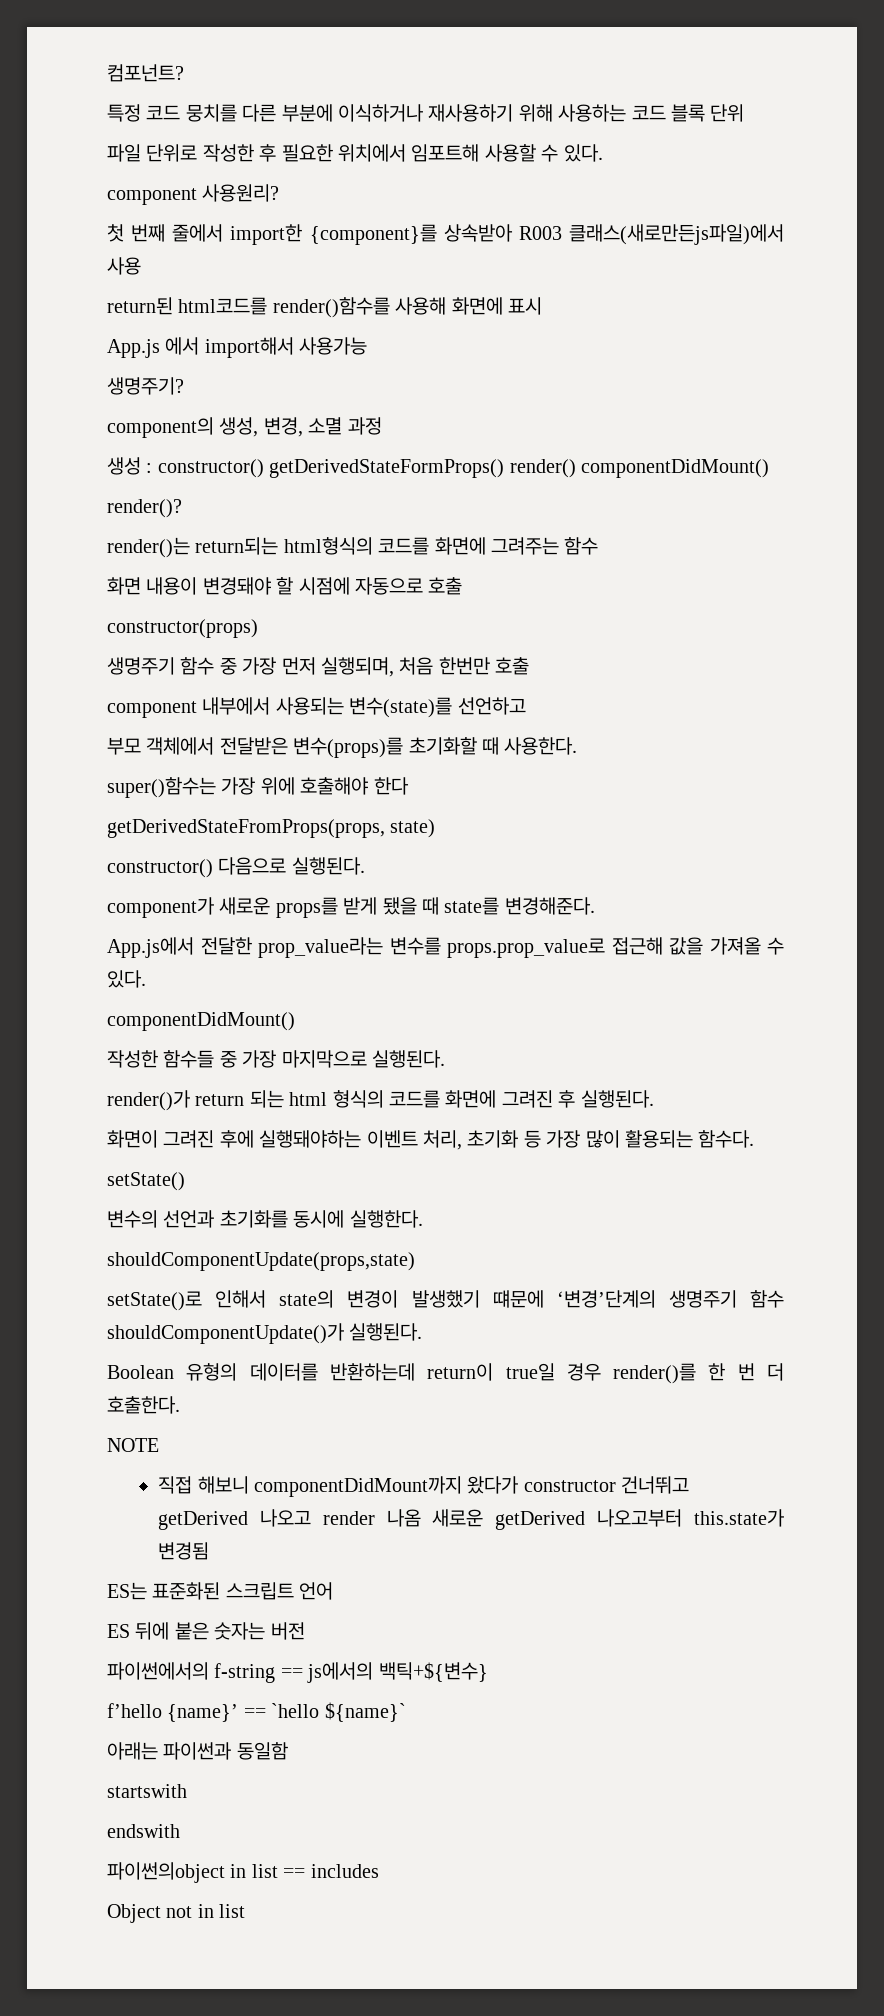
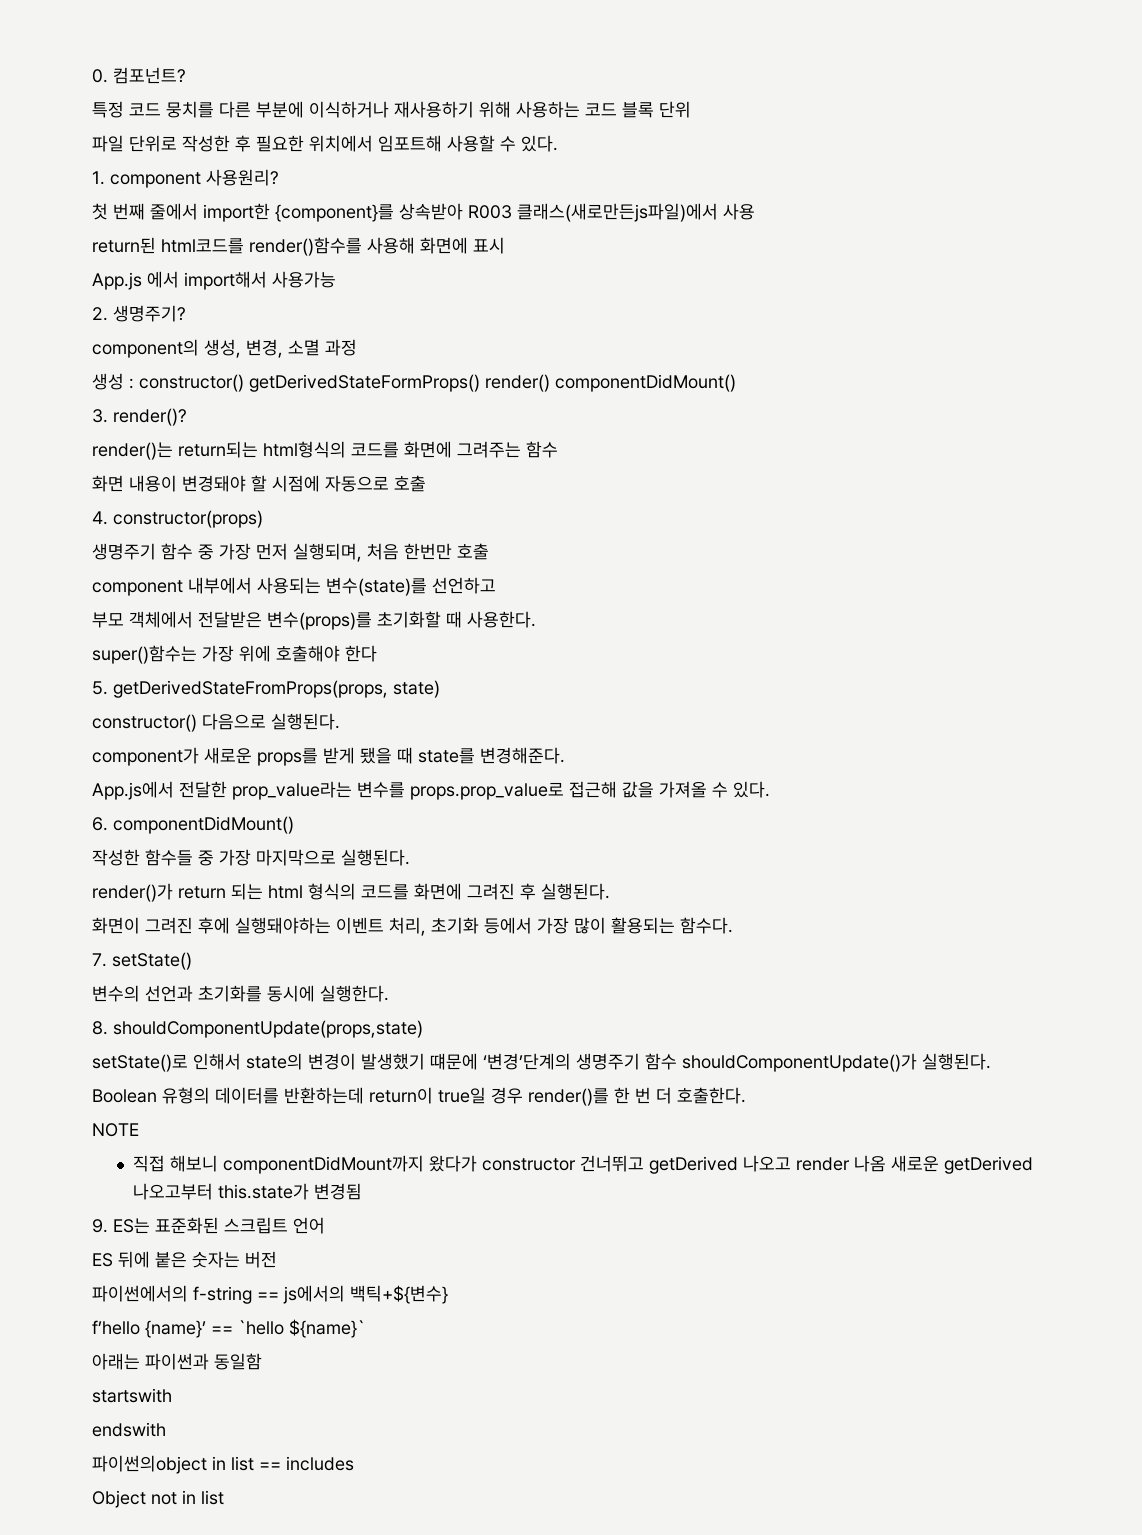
(107, 73) none -> [92,69,108,83] 0.
(603, 153) none -> [92,171,105,185] 1.
(368, 346) none -> [92,307,108,321] 2.
(769, 468) none -> [92,409,108,423] 3.
(463, 586) none -> [92,511,108,525] 4.
(409, 786) none -> [92,681,108,695] 5.
(146, 979) none -> [92,817,108,831] 6.
[523,1130,541,1148] 등 -> [484,917,532,934] 등에서
(755, 1139) none -> [92,953,107,967] 7.
(423, 1219) none -> [92,1021,108,1035] 8.
(210, 1551) none -> [92,1219,108,1233] 9.

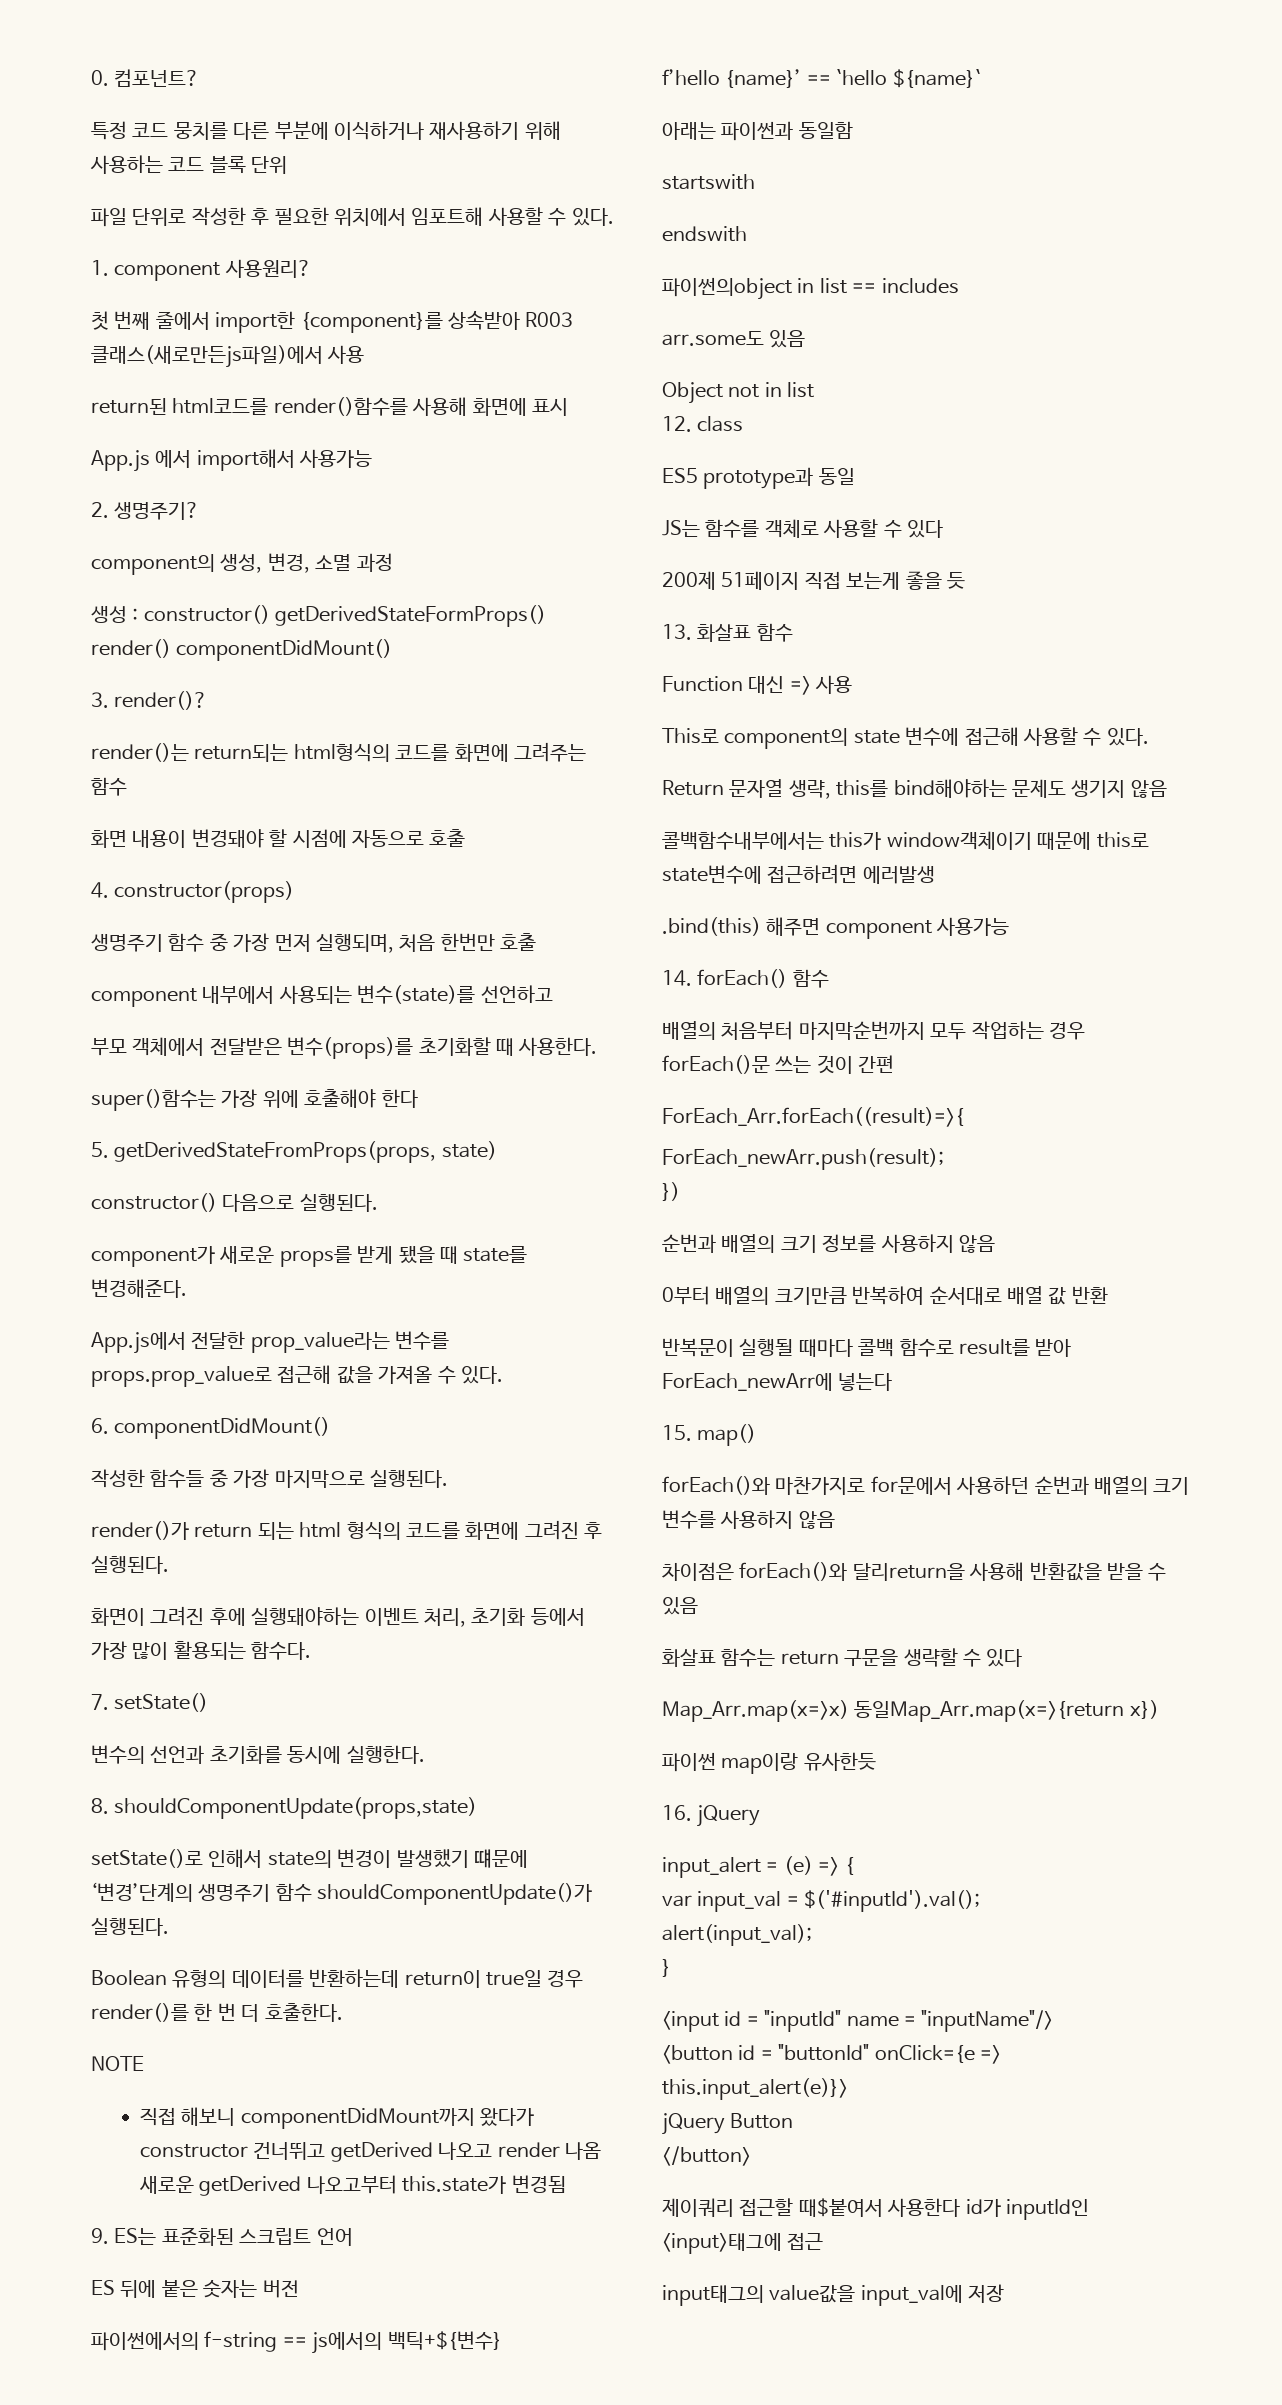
(354, 1463) none -> [662,330,806,348] // arr.some도 있음
(224, 1497) none -> [662,416,744,432] [662,467,855,489] [662,519,943,538] [662,571,965,590] [662,623,793,642] [662,675,853,695] [662,727,1149,749] [662,779,1167,799] [662,831,1149,850] [662,864,935,884] [662,917,1010,939] [662,969,829,988] [662,1021,1085,1040] [662,1055,895,1074] [662,1107,964,1127] [662,1148,944,1170] [662,1182,680,1201] [662,1234,995,1253] [662,1286,1108,1305] [662,1338,1072,1357] [662,1373,893,1391] [662,1424,757,1446] [662,1476,1190,1495] [662,1510,835,1529] [662,1562,1167,1581] [662,1597,698,1615] [662,1648,1023,1667] [662,1700,1159,1722] [662,1752,876,1774] [662,1805,761,1827] [662,1856,854,1878] [662,1890,981,1912] [662,1924,812,1946] [662,1959,671,1977] [662,2010,1054,2032] [662,2044,1001,2064] [662,2078,848,2100] [662,2113,794,2135] [662,2146,751,2166] [662,2198,1089,2220] [662,2232,824,2254] [662,2284,1005,2306] // 12. class // ES5 prototype과 동일 // JS는 함수를 객체로 사용할 수 있다 // 200제 51페이지 직접 보는게 좋을 듯 // 13. 화살표 함수 // Function 대신 => 사용 // This로 component의 state 변수에 접근해 사용할 수 있다. // Return 문자열 생략, this를 bind해야하는 문제도 생기지 않음 // 콜백함수내부에서는 this가 window객체이기 때문에 this로 state변수에 접근하려면 에러발생 // .bind(this) 해주면 component 사용가능 // 14. forEach() 함수 // 배열의 처음부터 마지막순번까지 모두 작업하는 경우 forEach()문 쓰는 것이 간편 // ForEach_Arr.forEach((result)=>{ // ForEach_newArr.push(result); // }) // 순번과 배열의 크기 정보를 사용하지 않음 // 0부터 배열의 크기만큼 반복하여 순서대로 배열 값 반환 // 반복문이 실행될 때마다 콜백 함수로 result를 받아 ForEach_newArr에 넣는다 // 15. map() // forEach()와 마찬가지로 for문에서 사용하던 순번과 배열의 크기 변수를 사용하지 않음 // 차이점은 forEach()와 달리return을 사용해 반환값을 받을 수 있음 // 화살표 함수는 return 구문을 생략할 수 있다 // Map_Arr.map(x=>x) 동일Map_Arr.map(x=>{return x}) // 파이썬 map이랑 유사한듯 // 16. jQuery // input_alert = (e) => { // var input_val = $('#inputId').val(); // alert(input_val); // } // <input id = "inputId" name = "inputName"/> // <button id = "buttonId" onClick={e => this.input_alert(e)}> // jQuery Button // </button> // 제이쿼리 접근할 때$붙여서 사용한다 id가 inputId인 <input>태그에 접근 // input태그의 value값을 input_val에 저장

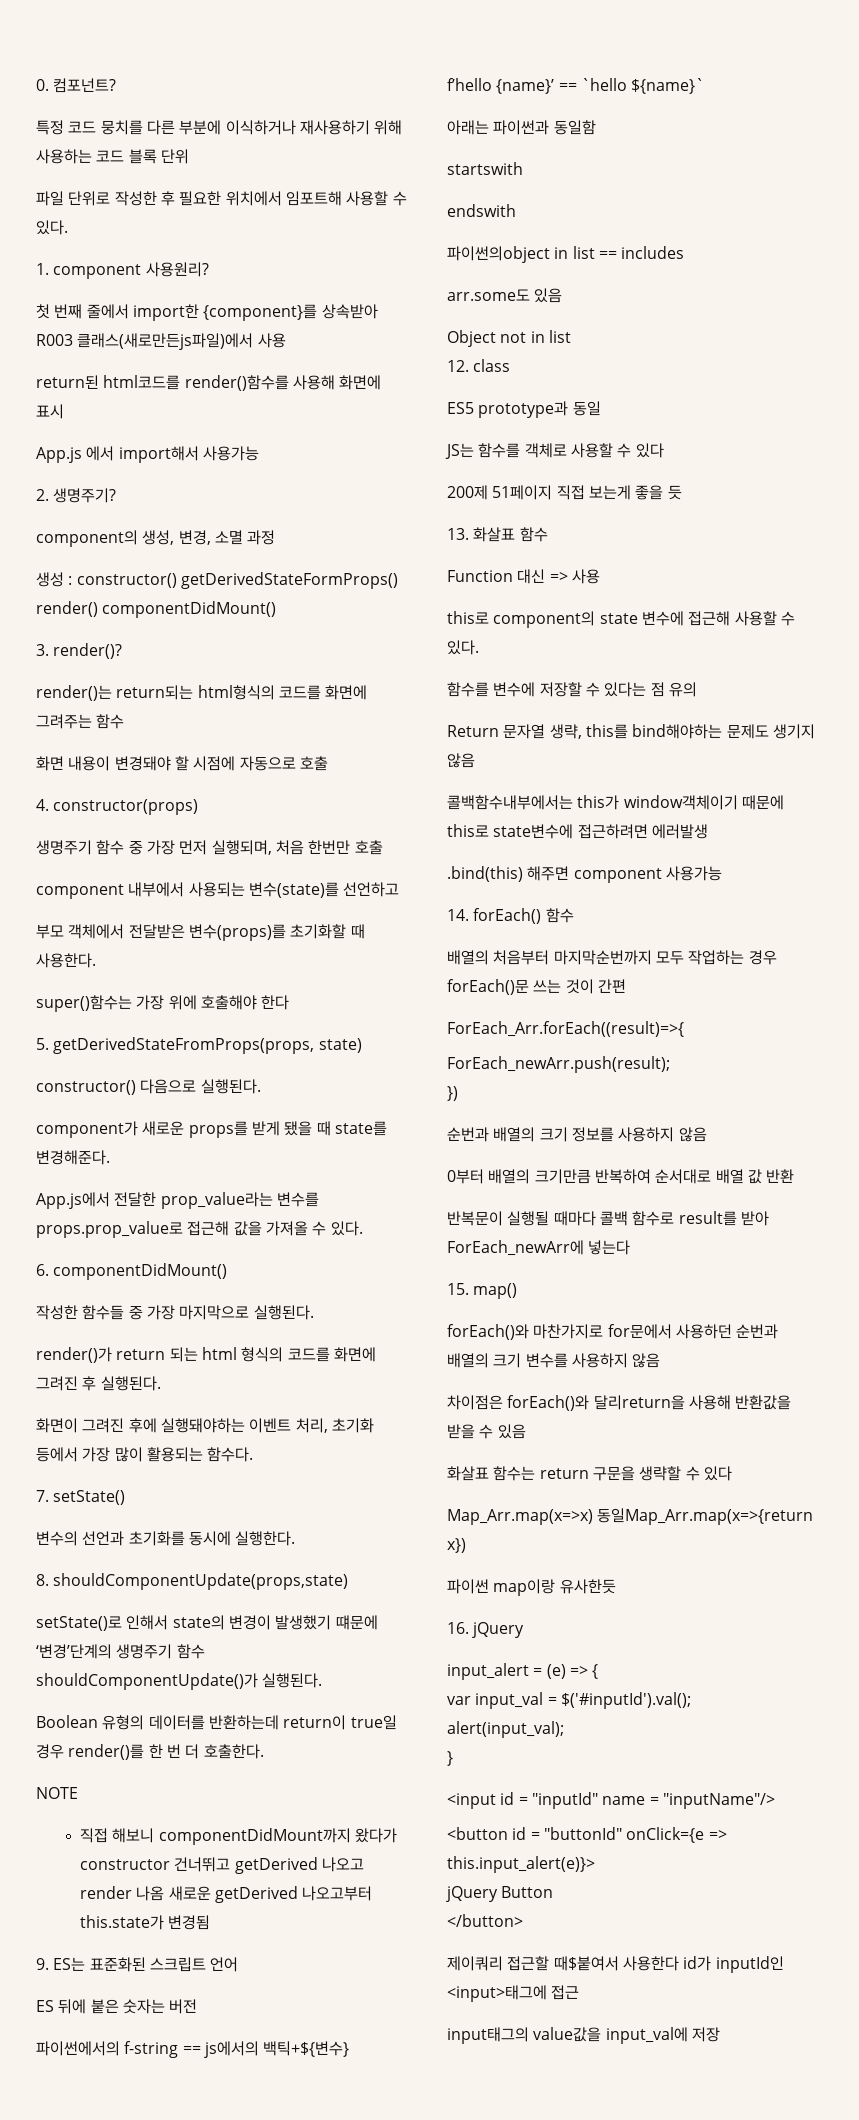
[662,728,719,744] This로 -> [447,611,489,624] this로
(1149, 737) none -> [447,682,697,697] // 함수를 변수에 저장할 수 있다는 점 유의

